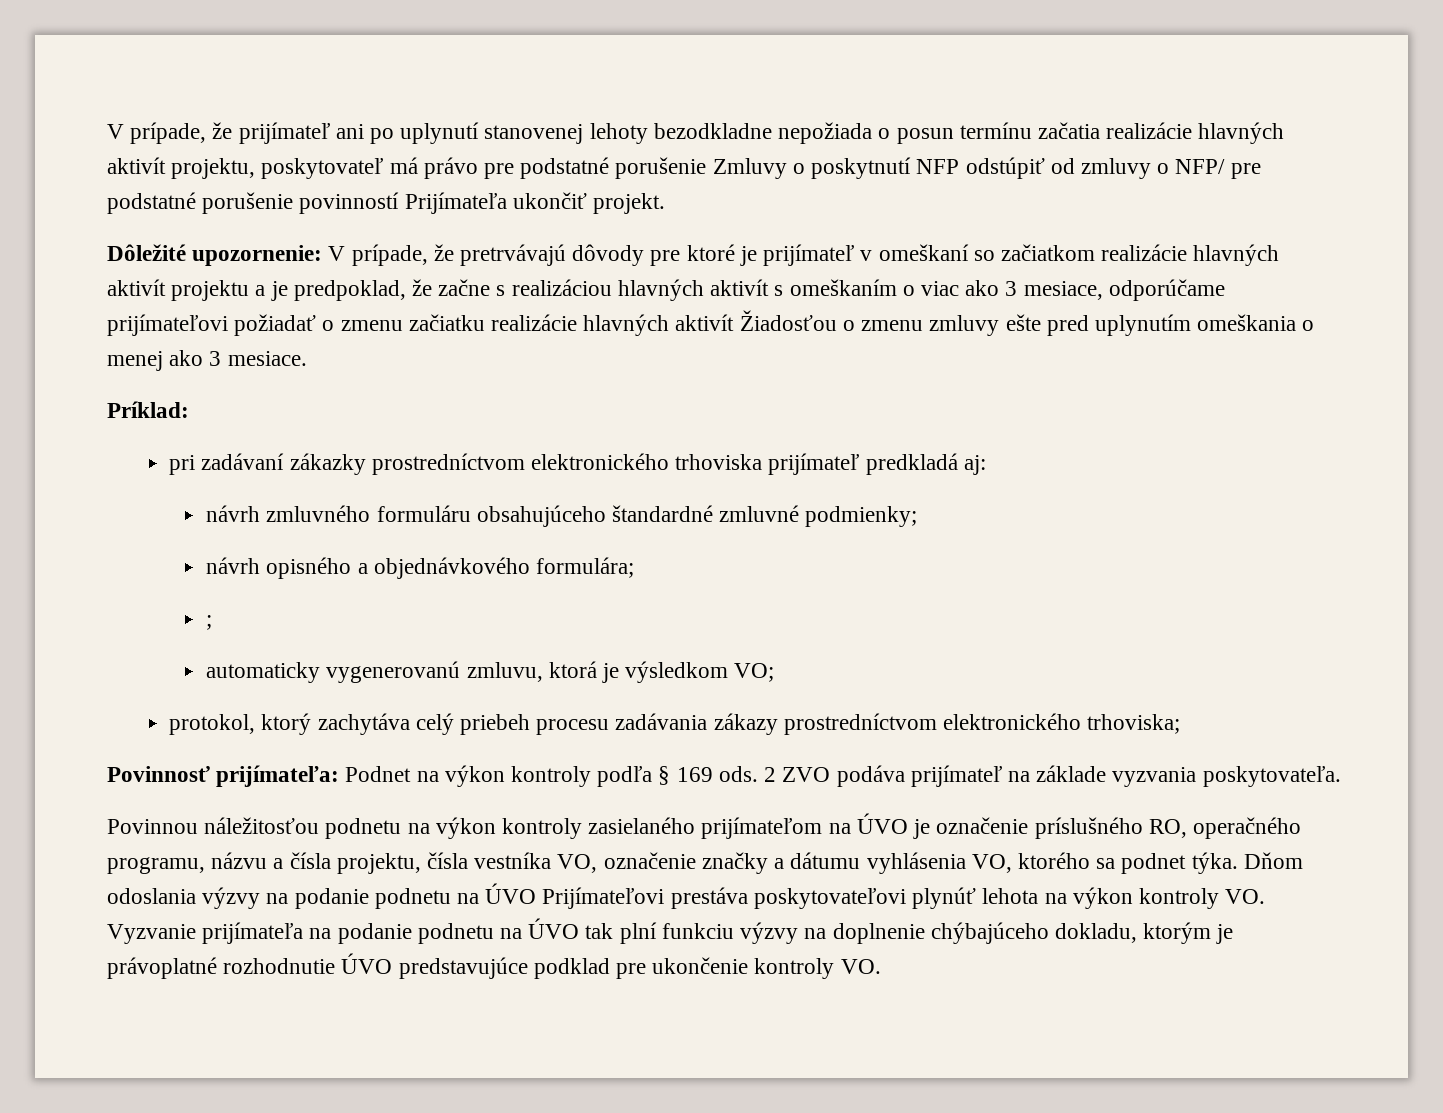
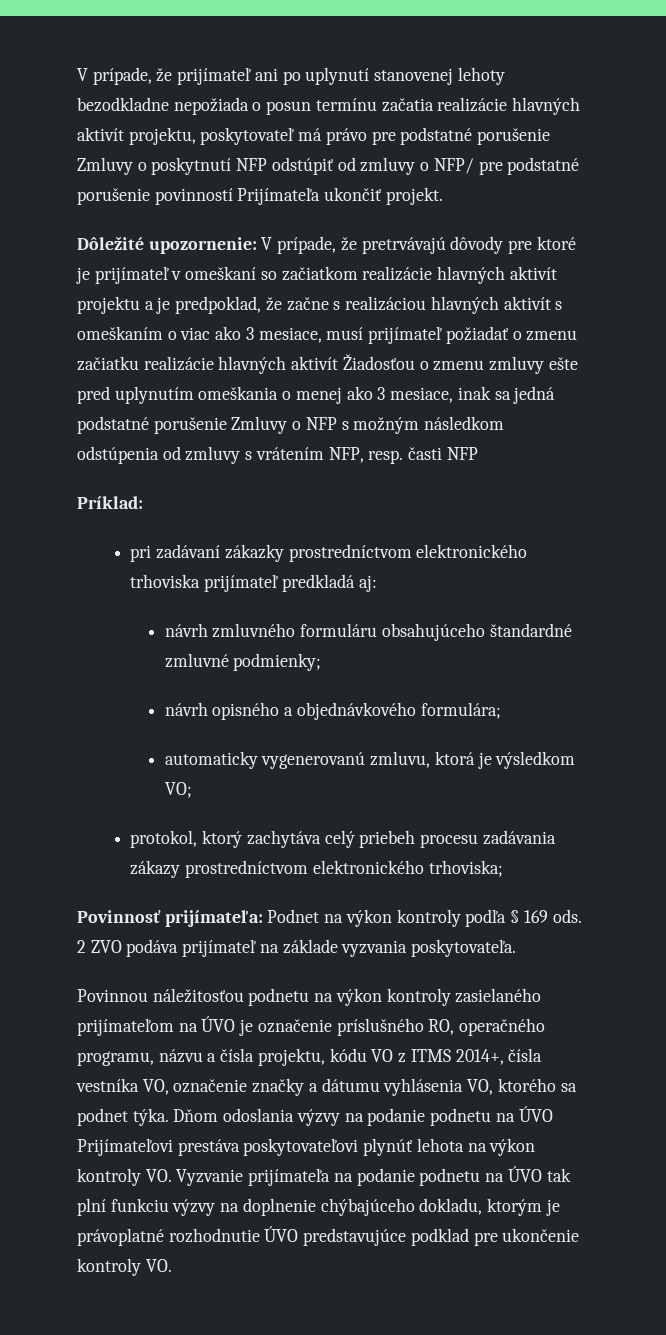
[1108,279,1225,301] [107,314,228,336] odporúčame prijímateľovi -> [326,326,443,344] musí prijímateľ
[227,351,307,366] mesiace. -> [390,386,556,404] [77,416,505,434] [77,446,478,464] mesiace, inak sa jedná podstatné porušenie Zmluvy o NFP s možným následkom odstúpenia od zmluvy s vrátením NFP, resp. časti NFP
[206,615,213,630] // ; -> (501, 710) none
(421, 863) none -> [329,1048,504,1065] kódu VO z ITMS 2014+,

